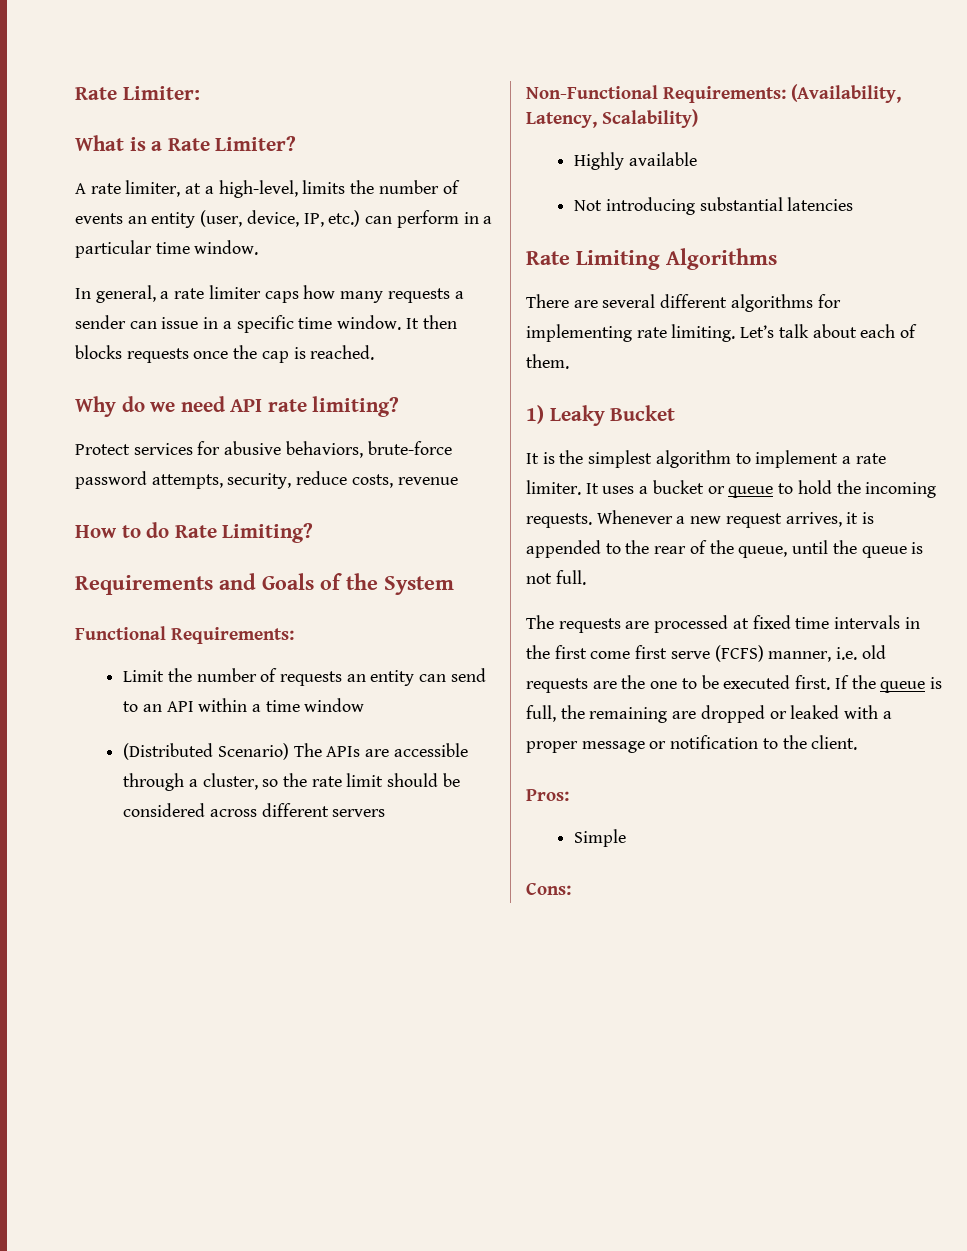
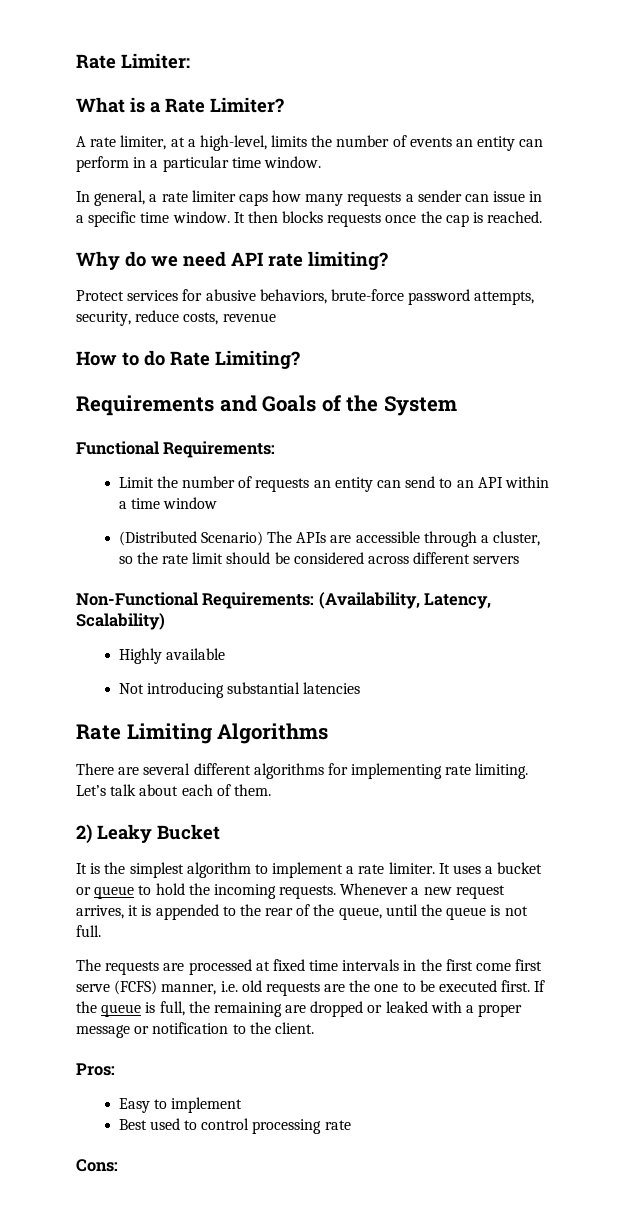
[200,210,361,227] (user, device, IP, etc.) -> (516, 143) none
[526,405,544,424] 1) -> [76,824,92,844] 2)
[574,829,627,847] Simple -> [118,1097,243,1113] [118,1118,351,1134] Easy to implement // Best used to control processing rate

